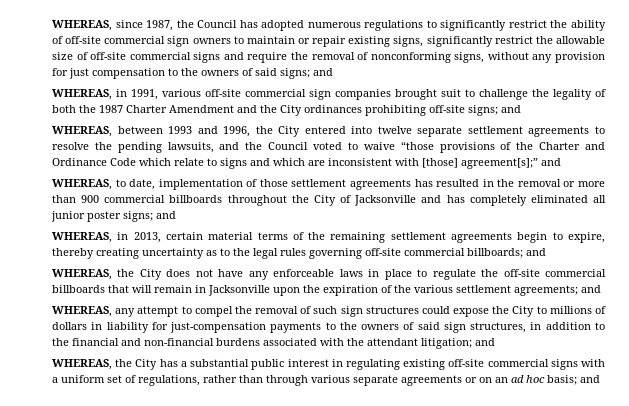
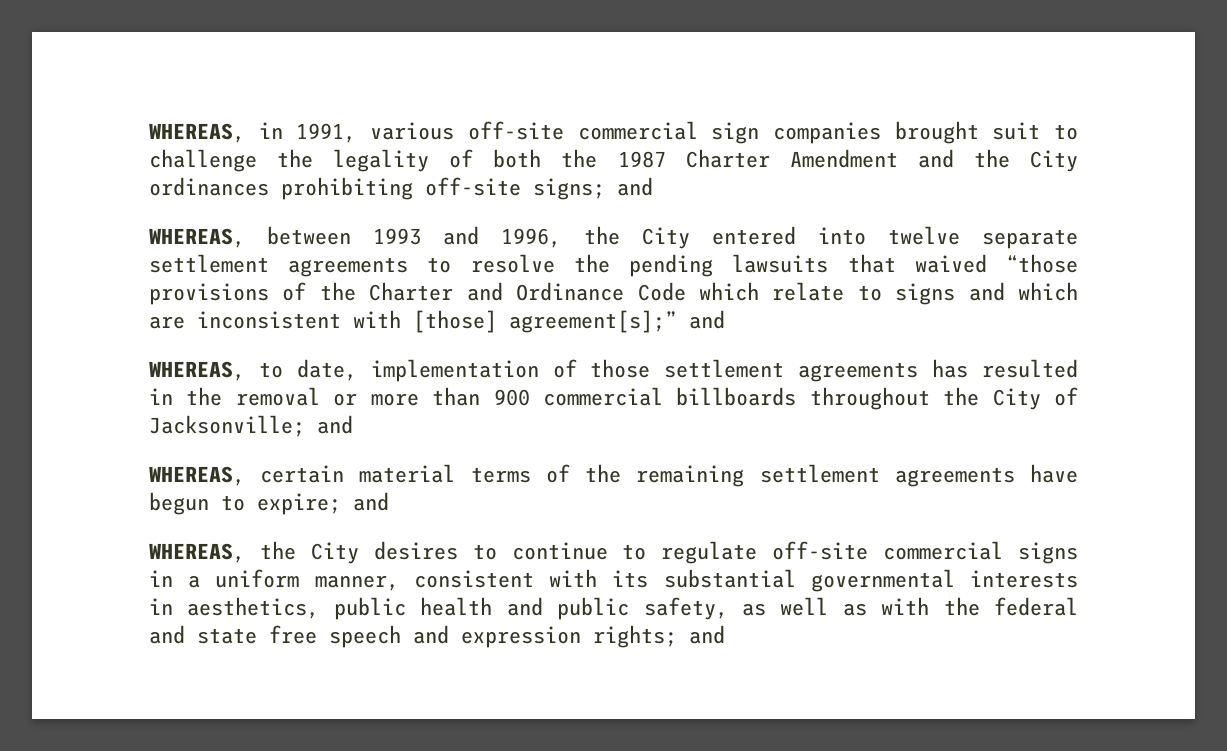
[52,20,607,31] [52,36,606,47] [52,52,605,63] [52,68,333,79] [52,89,112,100] WHEREAS, since 1987, the Council has adopted numerous regulations to significantly restrict the ability of off-site commercial sign owners to maintain or repair existing signs, significantly restrict the allowable size of off-site commercial signs and require the removal of nonconforming signs, without any provision for just compensation to the owners of said signs; and // WHEREAS, -> [149,123,245,143] WHEREAS,
[167,142,395,153] lawsuits, and the Council voted to waive -> [732,254,987,273] lawsuits that waived
[354,195,606,206] [51,211,176,222] [52,232,161,243] Jacksonville and has completely eliminated all junior poster signs; and // WHEREAS, in 2013, -> [149,415,353,437] [149,466,245,486] Jacksonville; and // WHEREAS,
[517,232,606,243] [52,248,546,259] [52,269,606,280] [52,285,601,296] [52,306,607,317] [52,322,605,333] [52,338,495,349] [52,359,605,370] begin to expire, thereby creating uncertainty as to the legal rules governing off-site commercial billboards; and // WHEREAS, the City does not have any enforceable laws in place to regulate the off-site commercial billboards that will remain in Jacksonville upon the expiration of the various settlement agreements; and // WHEREAS, any attempt to compel the removal of such sign structures could expose the City to millions of dollars in liability for just-compensation payments to the owners of said sign structures, in addition to the financial and non-financial burdens associated with the attendant litigation; and // WHEREAS, the City has a substantial public interest in regulating existing off-site commercial signs with -> [1030,464,1078,483] [149,492,389,515] [149,541,1078,564] [149,570,173,587] have begun to expire; and // WHEREAS, the City desires to continue to regulate off-site commercial signs in
[107,375,577,386] set of regulations, rather than through various separate agreements or on an ad hoc basis; -> [314,569,1078,592] [149,597,1078,620] [149,625,677,648] manner, consistent with its substantial governmental interests in aesthetics, public health and public safety, as well as with the federal and state free speech and expression rights;

